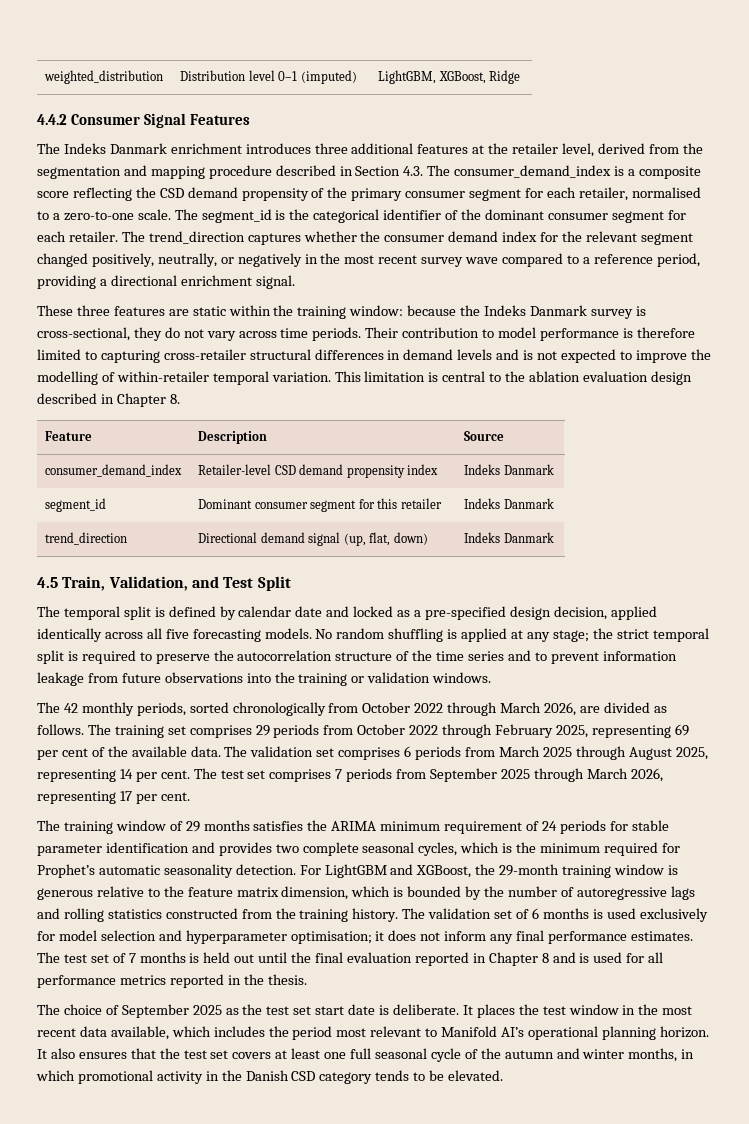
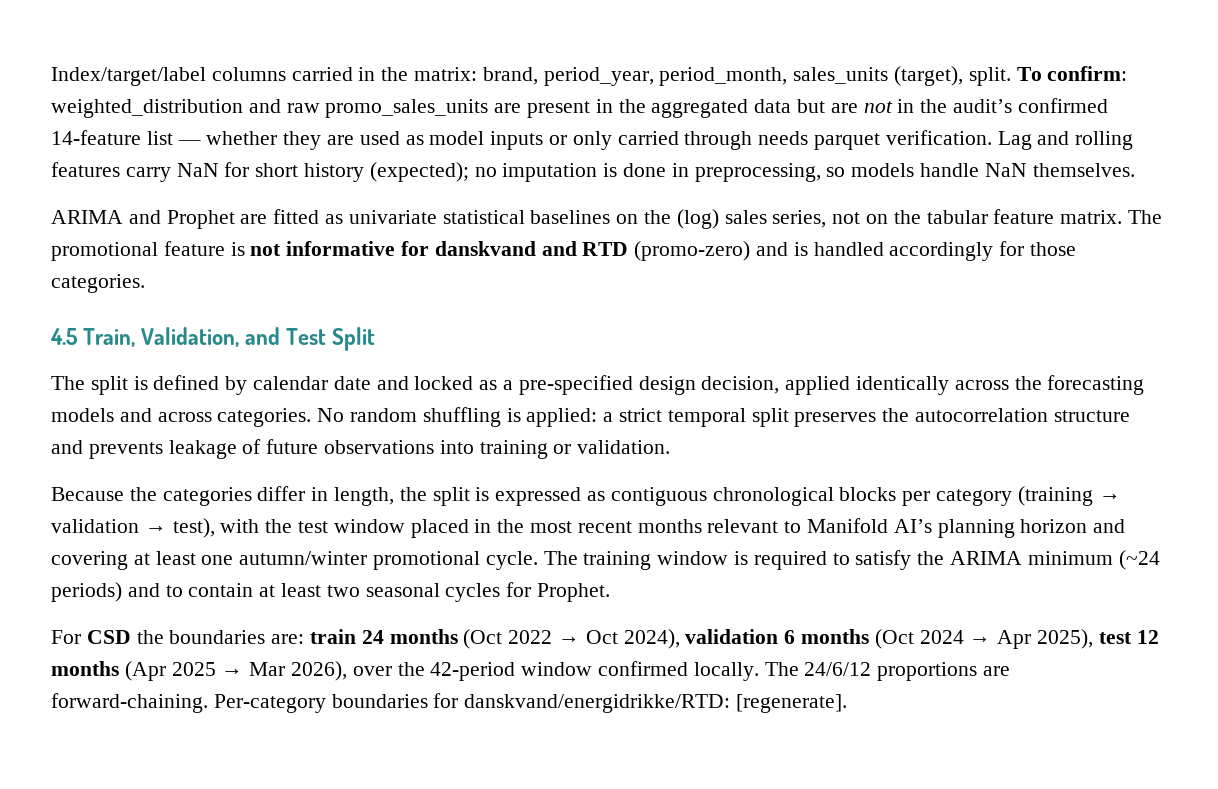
[44,70,164,84] [180,70,357,84] [378,70,521,84] [37,113,251,128] [37,143,703,157] [37,165,701,179] [37,187,701,201] [37,209,686,223] [37,231,693,245] [37,253,700,267] [37,275,295,289] [37,305,646,319] [37,327,695,341] [37,349,711,363] [37,371,692,385] [37,393,180,407] [45,431,93,441] [198,431,268,444] [464,431,505,441] [45,464,183,477] [198,464,439,478] [464,464,554,475] [45,498,107,512] [198,498,442,512] [464,498,554,509] [45,532,128,545] [198,532,428,546] [464,532,554,543] weighted_distribution | Distribution level 0–1 (imputed) | LightGBM, XGBoost, Ridge // 4.4.2 Consumer Signal Features // The Indeks Danmark enrichment introduces three additional features at the retailer level, derived from the segmentation and mapping procedure described in Section 4.3. The consumer_demand_index is a composite score reflecting the CSD demand propensity of the primary consumer segment for each retailer, normalised to a zero-to-one scale. The segment_id is the categorical identifier of the dominant consumer segment for each retailer. The trend_direction captures whether the consumer demand index for the relevant segment changed positively, neutrally, or negatively in the most recent survey wave compared to a reference period, providing a directional enrichment signal. // These three features are static within the training window: because the Indeks Danmark survey is cross-sectional, they do not vary across time periods. Their contribution to model performance is therefore limited to capturing cross-retailer structural differences in demand levels and is not expected to improve the modelling of within-retailer temporal variation. This limitation is central to the ablation evaluation design described in Chapter 8. // Feature | Description | Source // consumer_demand_index | Retailer-level CSD demand propensity index | Indeks Danmark // segment_id | Dominant consumer segment for this retailer | Indeks Danmark // trend_direction | Directional demand signal (up, flat, down) | Indeks Danmark -> [51,66,1128,86] [51,98,1108,118] [51,130,1134,150] [51,162,1135,182] [51,209,1163,229] [51,241,1077,261] [51,274,145,293] Index/target/label columns carried in the matrix: brand, period_year, period_month, sales_units (target), split. To confirm: weighted_distribution and raw promo_sales_units are present in the aggregated data but are not in the audit’s confirmed 14-feature list — whether they are used as model inputs or only carried through needs parquet verification. Lag and rolling features carry NaN for short history (expected); no imputation is done in preprocessing, so models handle NaN themselves. // ARIMA and Prophet are fitted as univariate statistical baselines on the (log) sales series, not on the tabular feature matrix. The promotional feature is not informative for danskvand and RTD (promo-zero) and is handled accordingly for those categories.
[63,606,120,620] temporal -> (85, 383) none
[146,628,709,642] [37,650,677,664] [37,672,118,686] all five forecasting models. No random shuffling is applied at any stage; the strict temporal split is required to preserve the autocorrelation structure of the time series and to prevent information leakage from -> [1014,375,1145,395] [51,407,1130,427] [51,439,262,459] the forecasting models and across categories. No random shuffling is applied: a strict temporal split preserves the autocorrelation structure and prevents leakage of
[274,672,295,683] the -> (474, 447) none
[367,672,492,683] [37,702,667,716] [37,724,689,738] [37,746,708,760] [37,768,663,782] [37,791,190,804] [37,820,669,834] [37,842,680,856] [37,864,678,878] [37,886,695,900] [37,908,708,922] [37,930,693,944] [37,952,664,966] [37,974,307,988] [37,1004,515,1018] validation windows. // The 42 monthly periods, sorted chronologically from October 2022 through March 2026, are divided as follows. The training set comprises 29 periods from October 2022 through February 2025, representing 69 per cent of the available data. The validation set comprises 6 periods from March 2025 through August 2025, representing 14 per cent. The test set comprises 7 periods from September 2025 through March 2026, representing 17 per cent. // The training window of 29 months satisfies the ARIMA minimum requirement of 24 periods for stable parameter identification and provides two complete seasonal cycles, which is the minimum required for Prophet’s automatic seasonality detection. For LightGBM and XGBoost, the 29-month training window is generous relative to the feature matrix dimension, which is bounded by the number of autoregressive lags and rolling statistics constructed from the training history. The validation set of 6 months is used exclusively for model selection and hyperparameter optimisation; it does not inform any final performance estimates. The test set of 7 months is held out until the final evaluation reported in Chapter 8 and is used for all performance metrics reported in the thesis. // The choice of September 2025 as the test set start date is deliberate. It places -> [577,440,671,454] [51,486,1121,506] [51,518,260,538] validation. // Because the categories differ in length, the split is expressed as contiguous chronological blocks per category (training → validation → test), with
[622,1004,693,1015] [37,1026,709,1040] [37,1048,695,1062] [36,1070,504,1084] in the most recent data available, which includes the period most relevant to Manifold AI’s operational planning horizon. It also ensures that the test set covers at least one full seasonal cycle of the autumn and winter months, in which promotional activity in the Danish CSD category tends to be elevated. -> [410,518,1126,538] [51,550,1160,570] [51,582,611,602] [51,629,1159,649] [51,661,1011,681] [51,693,848,713] placed in the most recent months relevant to Manifold AI’s planning horizon and covering at least one autumn/winter promotional cycle. The training window is required to satisfy the ARIMA minimum (~24 periods) and to contain at least two seasonal cycles for Prophet. // For CSD the boundaries are: train 24 months (Oct 2022 → Oct 2024), validation 6 months (Oct 2024 → Apr 2025), test 12 months (Apr 2025 → Mar 2026), over the 42-period window confirmed locally. The 24/6/12 proportions are forward-chaining. Per-category boundaries for danskvand/energidrikke/RTD: [regenerate].

